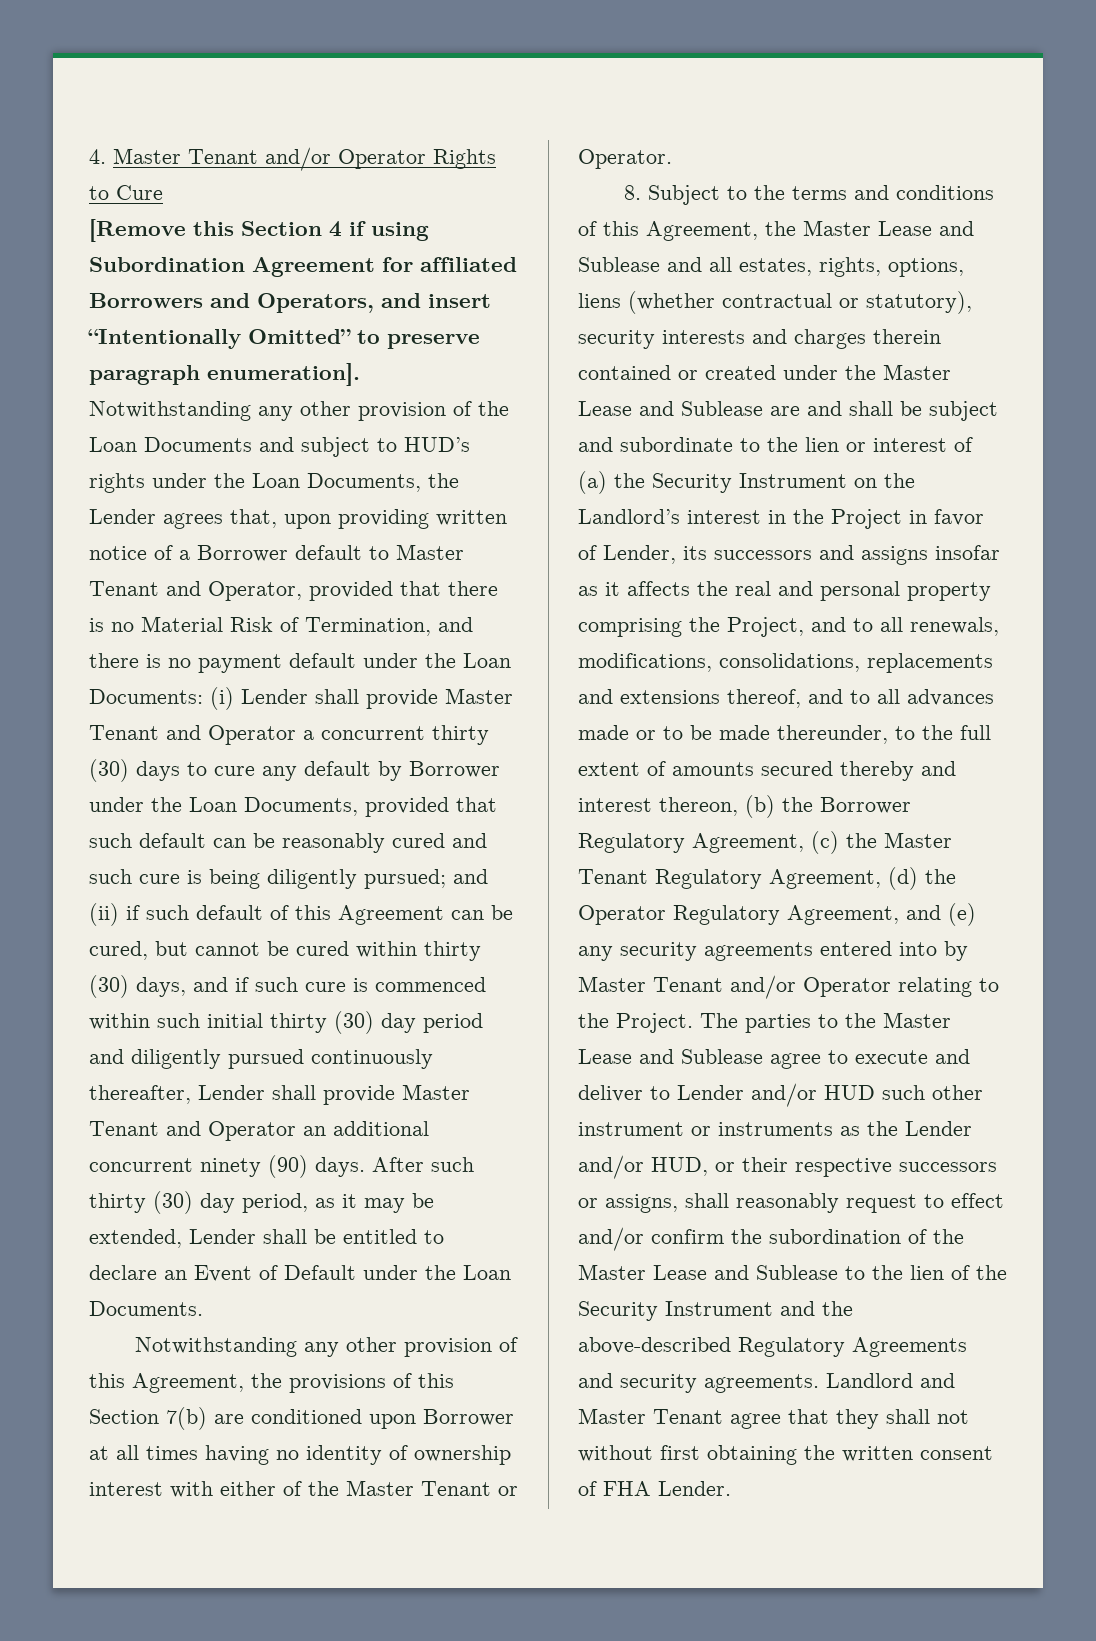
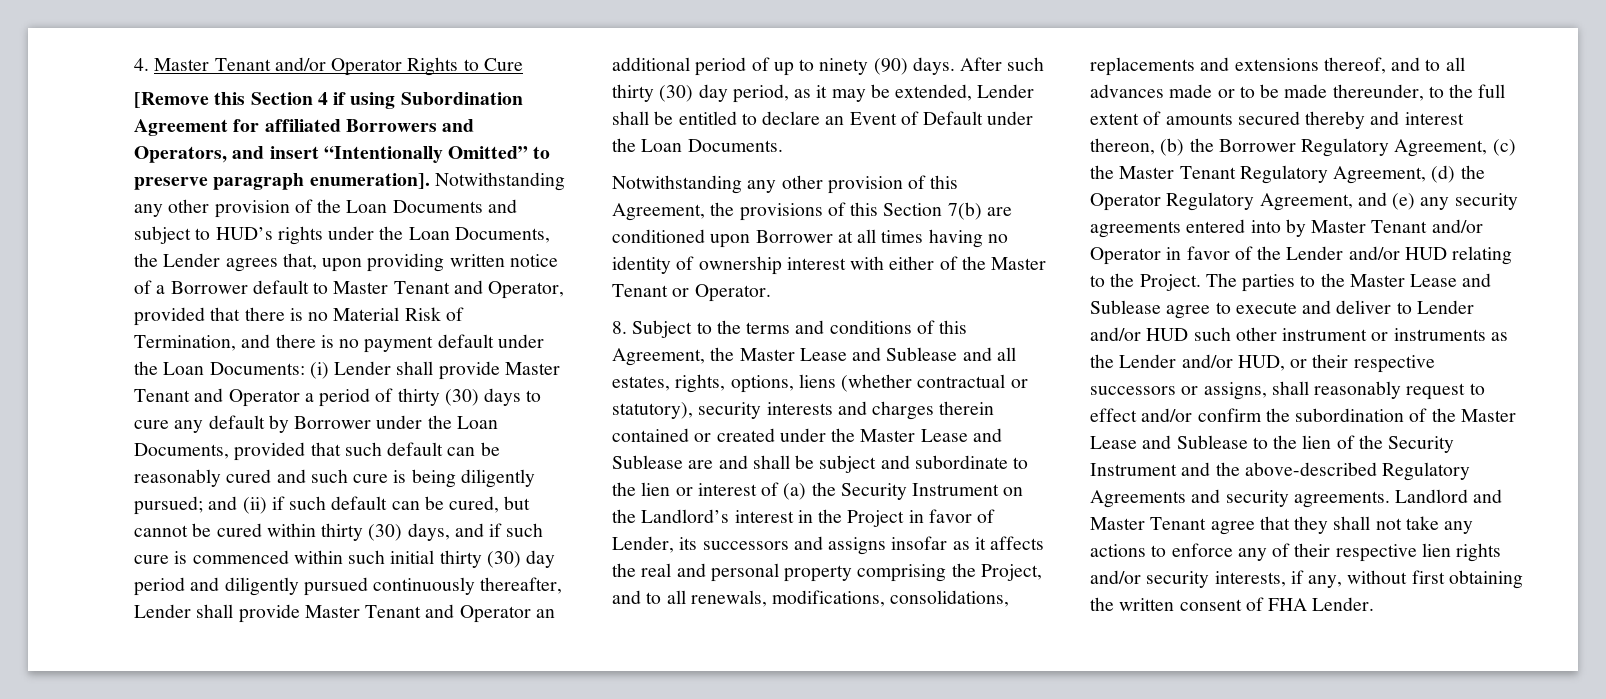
[321,726,425,740] concurrent -> [319,388,394,407] period of
[270,905,444,925] of this Agreement -> (388, 503) none
[89,1158,193,1172] concurrent -> [695,57,815,76] period of up to
(891, 987) none -> [1166,246,1447,260] in favor of the Lender and/or HUD
(969, 1417) none -> [1405,516,1474,534] [1090,543,1502,562] [1090,570,1343,588] take any actions to enforce any of their respective lien rights and/or security interests, if any,

